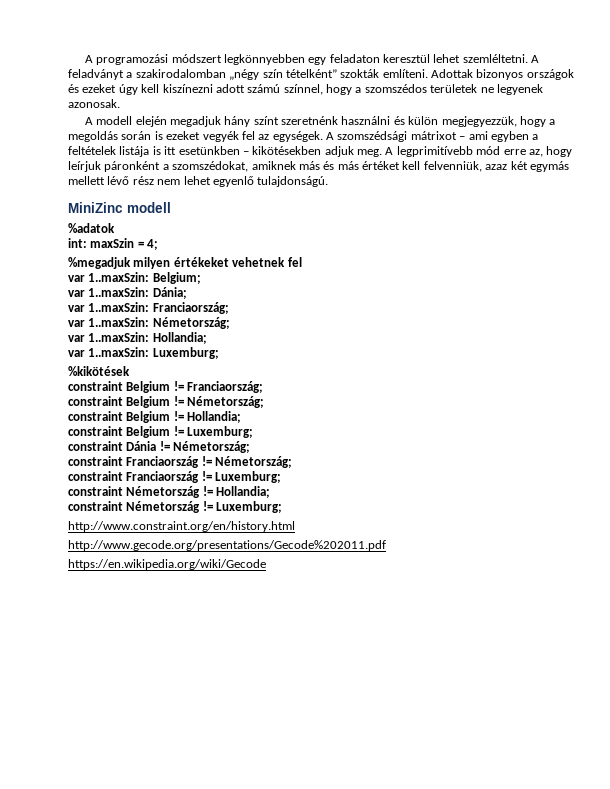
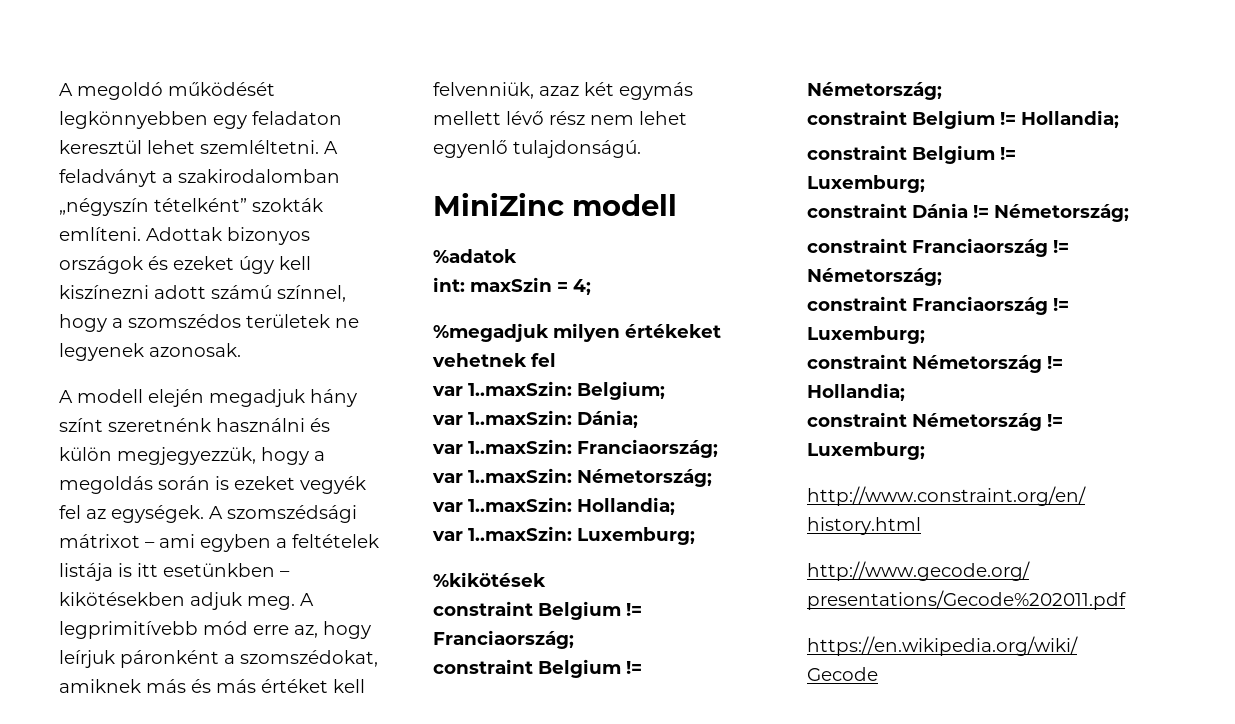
[84,54,222,65] A programozási módszert -> [59,82,275,100] A megoldó működését
[229,69,283,80] „négy szín -> [59,198,149,216] „négyszín

